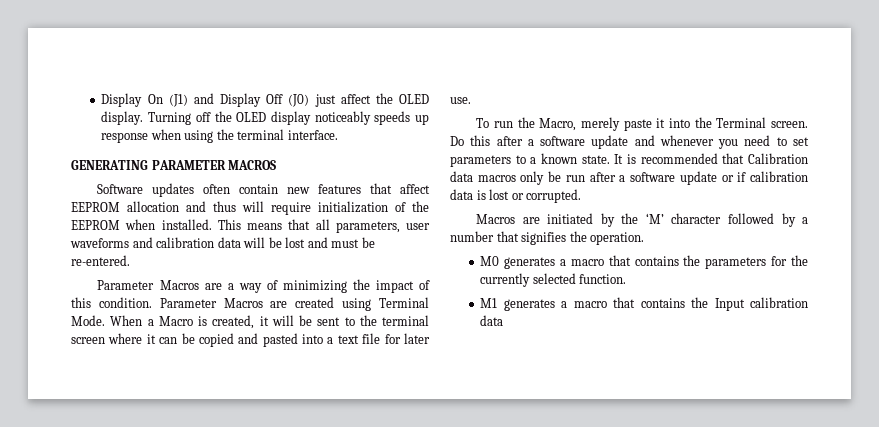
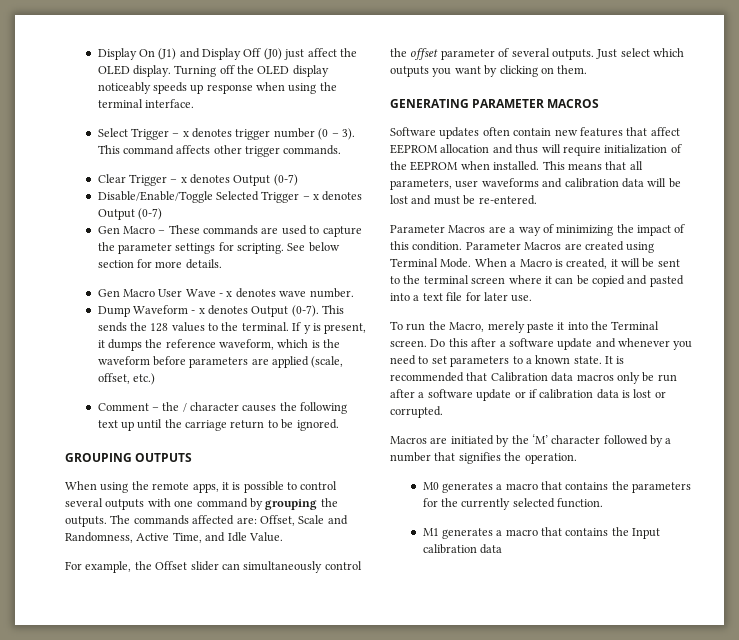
(338, 135) none -> [97,128,355,140] [97,145,342,157] [97,174,298,186] [97,191,363,203] [97,208,162,220] [97,225,362,237] [97,242,340,254] [97,259,222,269] [97,288,354,298] [97,305,345,317] [97,322,367,334] [97,339,341,351] [97,356,344,368] [97,373,155,385] [97,402,348,414] [97,419,339,431] [65,453,193,462] [65,481,338,493] [65,498,338,510] [65,515,348,527] [65,532,283,543] [65,561,362,573] [390,48,684,60] [390,65,588,77] // Select Trigger – x denotes trigger number (0 – 3). This command affects other trigger commands. // Clear Trigger – x denotes Output (0-7) // Disable/Enable/Toggle Selected Trigger – x denotes Output (0-7) // Gen Macro – These commands are used to capture the parameter settings for scripting. See below section for more details. // Gen Macro User Wave - x denotes wave number. // Dump Waveform - x denotes Output (0-7). This sends the 128 values to the terminal. If y is present, it dumps the reference waveform, which is the waveform before parameters are applied (scale, offset, etc.) // Comment – the / character causes the following text up until the carriage return to be ignored. // GROUPING OUTPUTS // When using the remote apps, it is possible to control several outputs with one command by grouping the outputs. The commands affected are: Offset, Scale and Randomness, Active Time, and Idle Value. // For example, the Offset slider can simultaneously control the offset parameter of several outputs. Just select which outputs you want by clicking on them.

